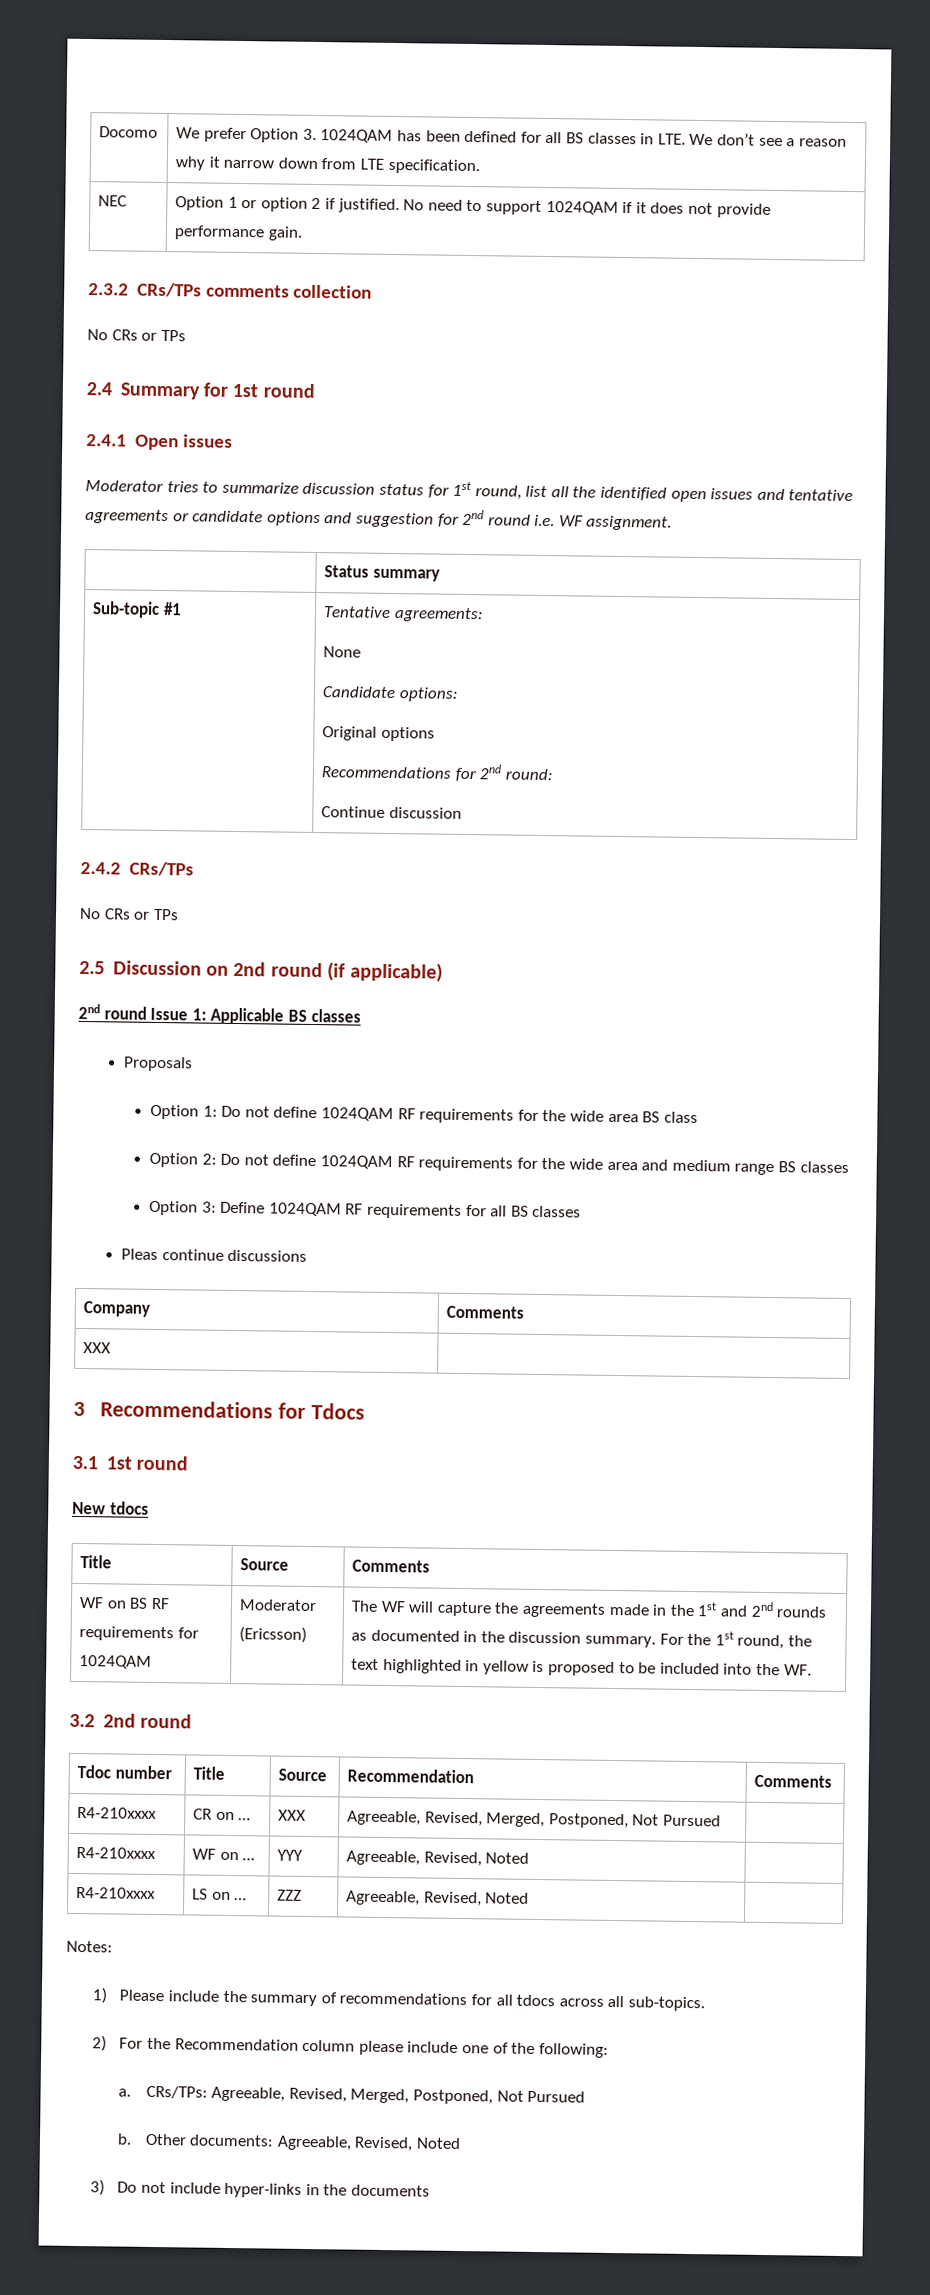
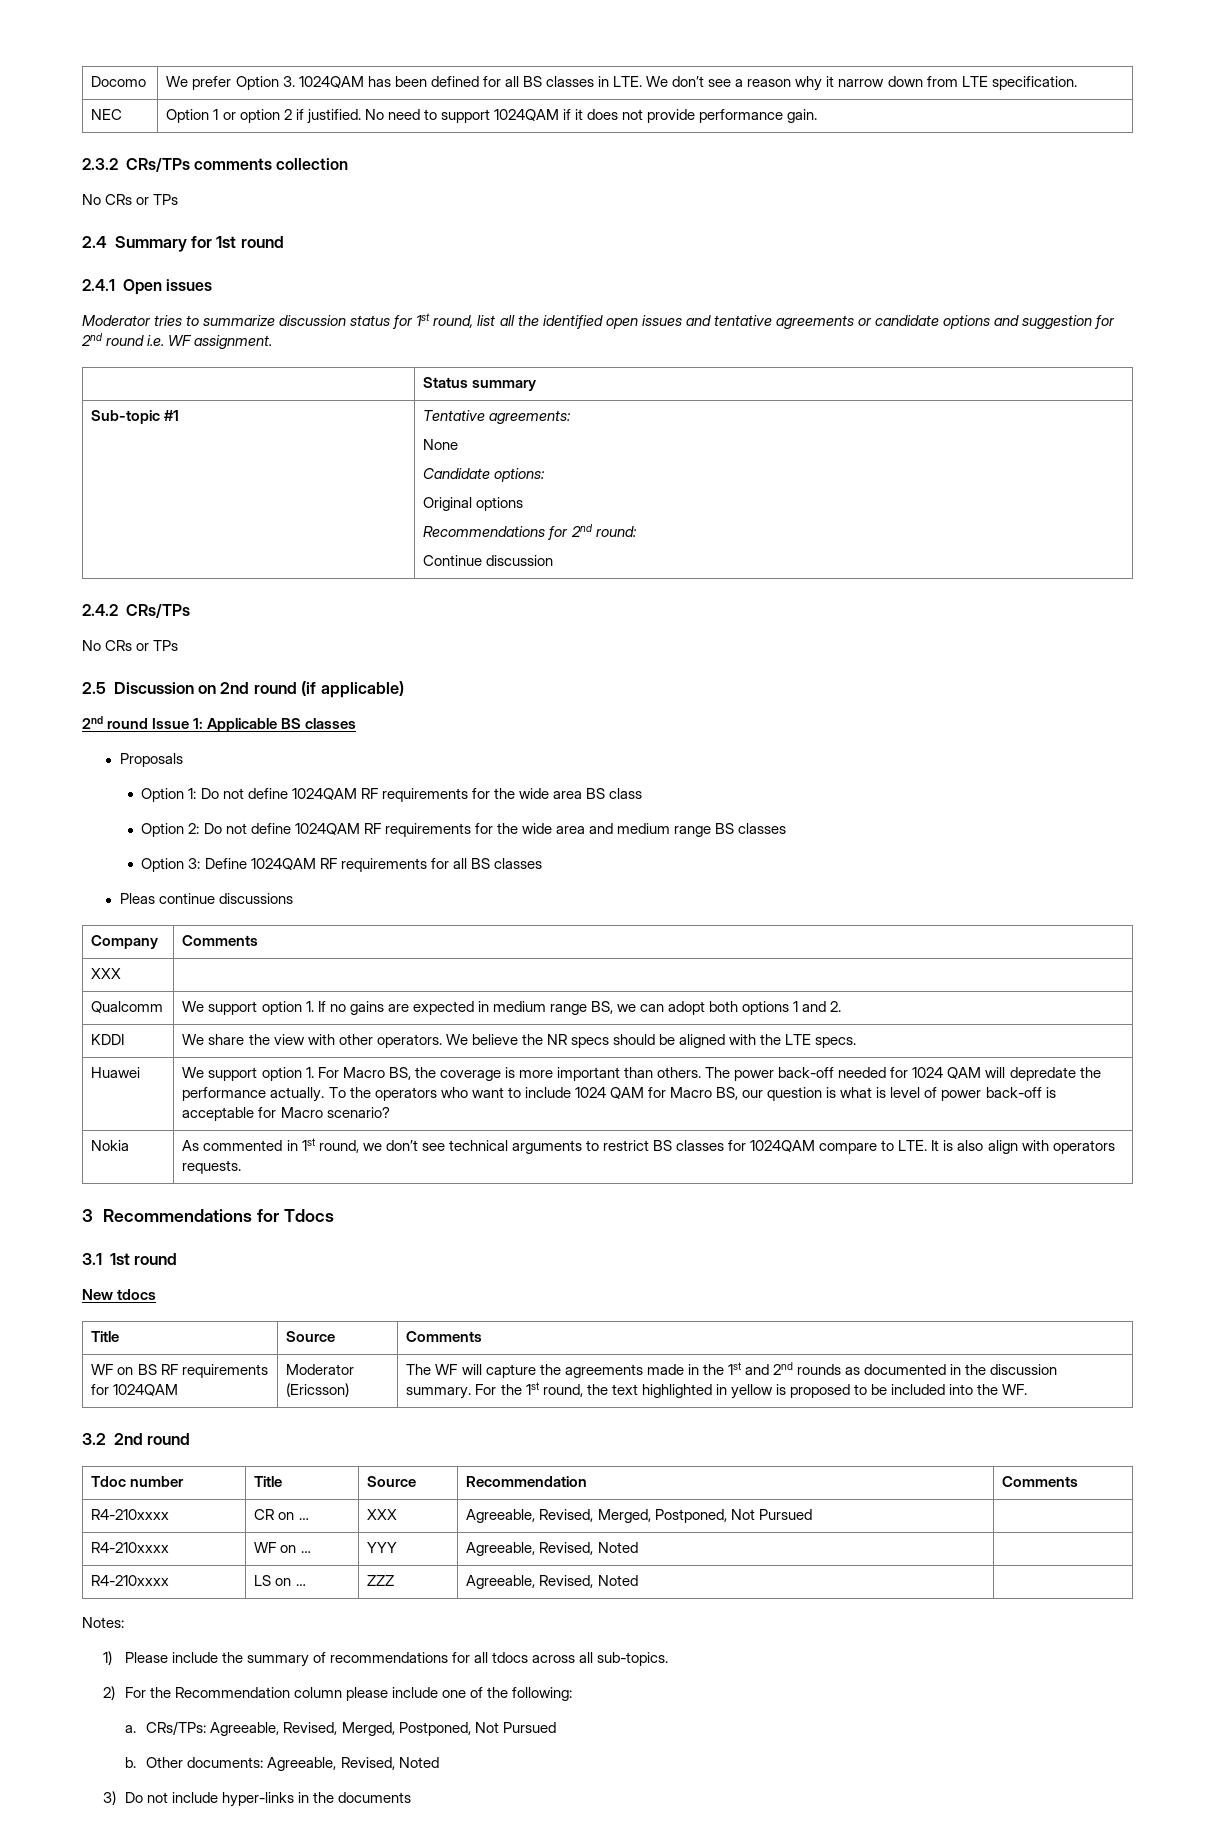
(112, 1348) none -> [91,1001,164,1013] [182,1001,842,1015] [91,1034,125,1045] [182,1034,857,1048] [91,1067,141,1078] [182,1067,1101,1081] [182,1087,1056,1102] [182,1107,390,1121] [91,1140,130,1151] [182,1138,1115,1154] [182,1160,242,1174] // Qualcomm | We support option 1. If no gains are expected in medium range BS, we can adopt both options 1 and 2. // KDDI | We share the view with other operators. We believe the NR specs should be aligned with the LTE specs. // Huawei | We support option 1. For Macro BS, the coverage is more important than others. The power back-off needed for 1024 QAM will depredate the performance actually. To the operators who want to include 1024 QAM for Macro BS, our question is what is level of power back-off is acceptable for Macro scenario? // Nokia | As commented in 1st round, we don’t see technical arguments to restrict BS classes for 1024QAM compare to LTE. It is also align with operators requests.

